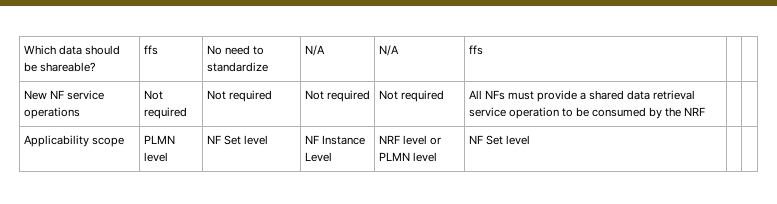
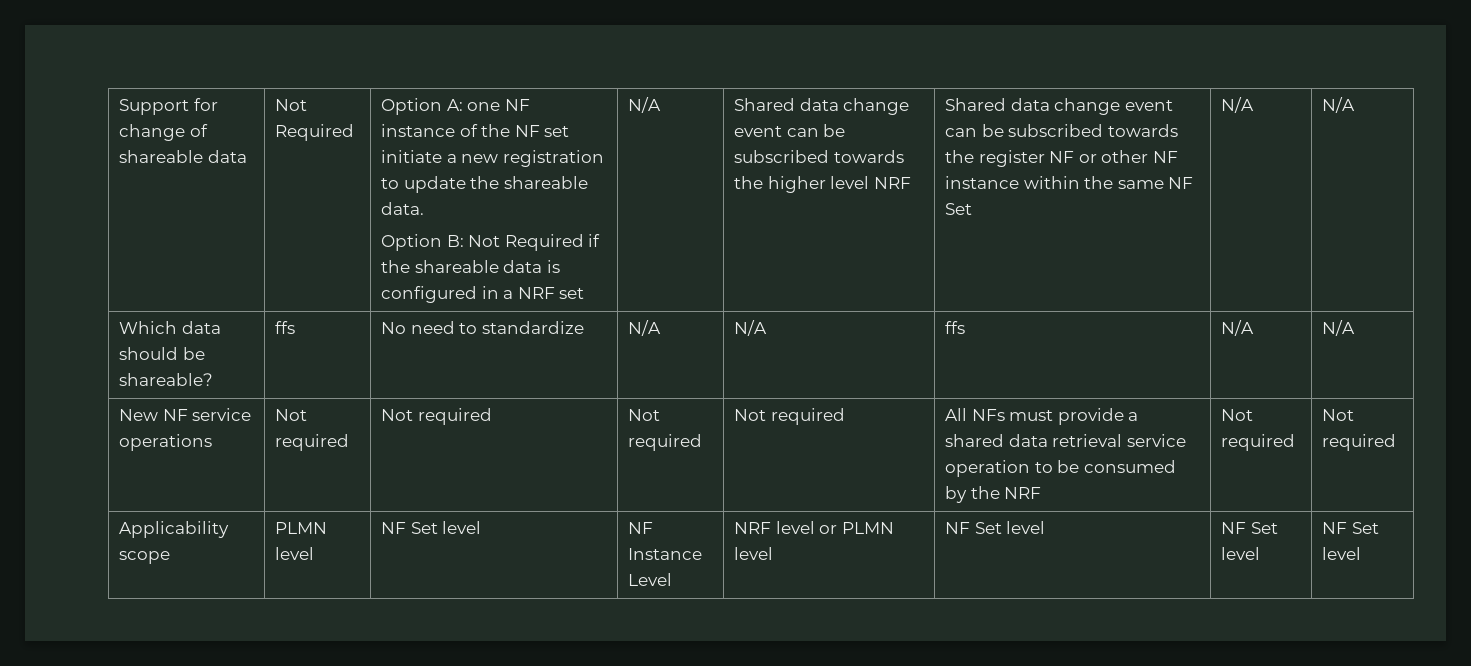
(23, 50) none -> [119,98,218,115] [119,124,208,141] [119,150,247,163] [275,99,308,111] [275,124,355,141] [381,98,530,115] [381,124,570,137] [381,150,604,167] [381,176,588,193] [381,202,425,215] [381,234,601,251] [381,260,560,273] [381,286,585,303] [628,97,662,113] [734,98,910,115] [734,124,846,137] [734,150,904,163] [734,176,911,193] [945,98,1173,115] [945,124,1178,137] [945,150,1179,167] [945,176,1194,189] [945,203,973,215] [1221,97,1255,113] [1322,97,1356,113] Support for change of shareable data | Not Required | Option A: one NF instance of the NF set initiate a new registration to update the shareable data. // Option B: Not Required if the shareable data is configured in a NRF set | N/A | Shared data change event can be subscribed towards the higher level NRF | Shared data change event can be subscribed towards the register NF or other NF instance within the same NF Set | N/A | N/A //
(483, 50) | -> [1221,320,1255,336] [1322,320,1356,336] N/A | N/A
(706, 111) | -> [1221,409,1254,421] [1221,434,1296,451] [1322,409,1355,421] [1322,434,1397,451] Not required | Not required
(530, 140) | -> [1221,522,1278,534] [1221,547,1261,560] [1322,522,1379,534] [1322,547,1362,560] NF Set level | NF Set level

